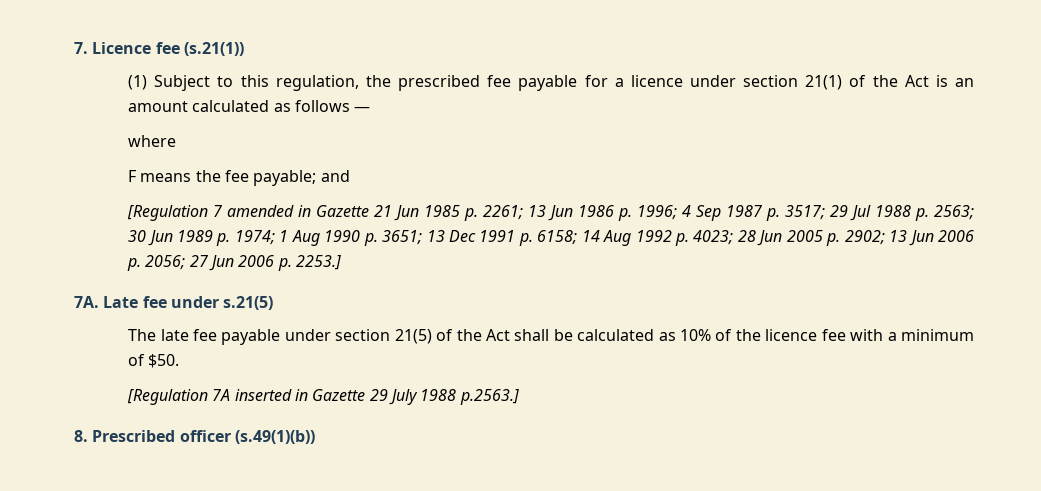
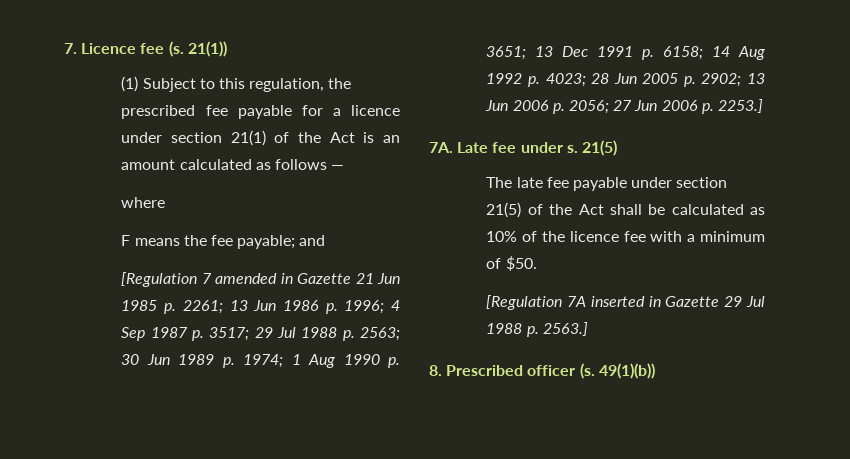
[183,42,244,56] (s.21(1)) -> [168,41,227,57] (s. 21(1))
[223,296,274,310] s.21(5) -> [566,140,617,156] s. 21(5)
[389,389,519,405] July 1988 p.2563.] -> [746,296,766,307] [486,322,588,337] Jul 1988 p. 2563.]
[234,430,315,444] (s.49(1)(b)) -> [579,363,655,379] (s. 49(1)(b))

